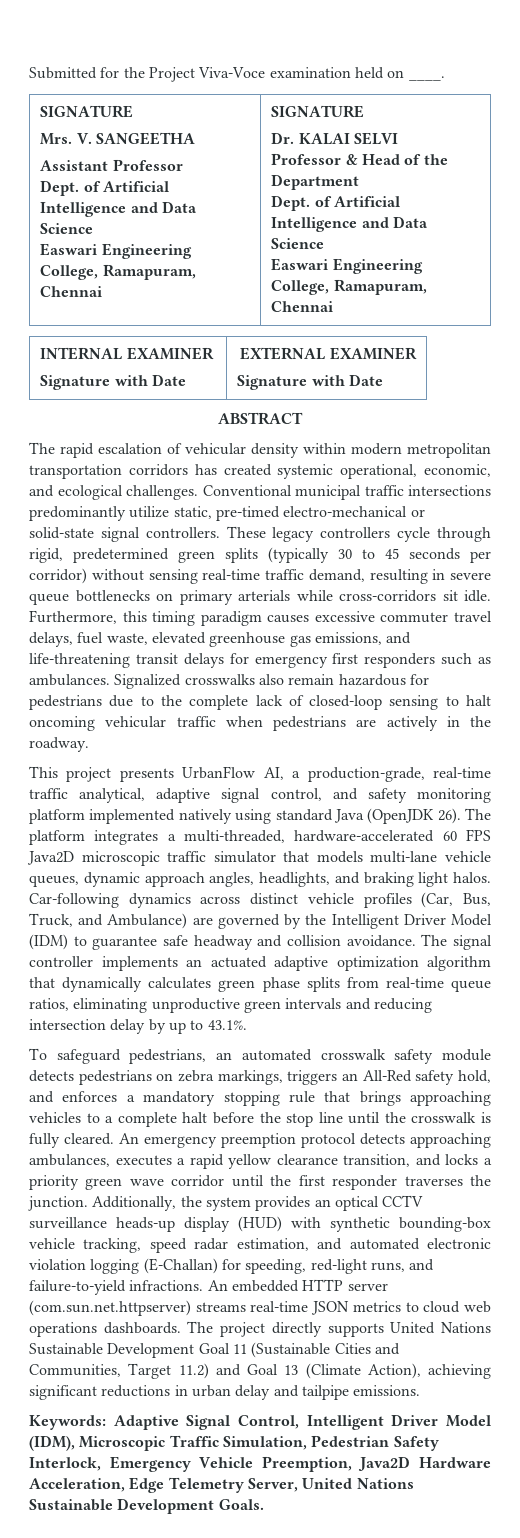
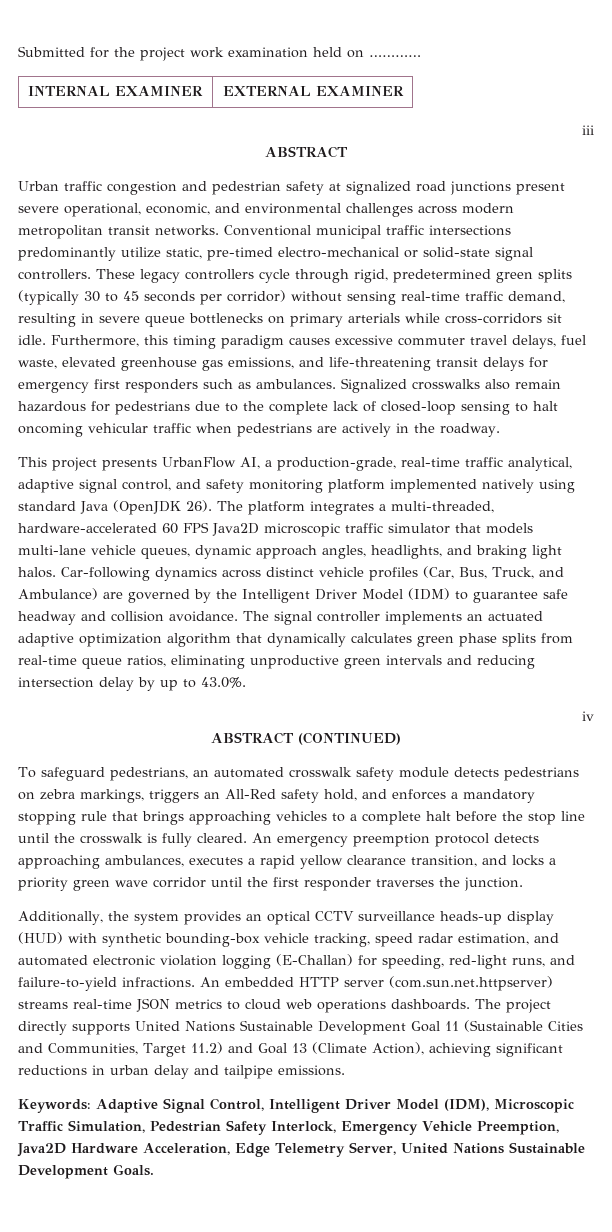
[148,67,266,82] Project Viva-Voce -> [140,47,224,61] project work
[408,76,445,81] [40,105,134,118] [40,132,196,145] [40,159,183,171] [40,180,170,196] [40,201,198,217] [40,223,94,234] [40,243,192,259] [40,264,196,280] [40,286,103,297] [271,105,365,118] [271,132,399,145] [271,153,448,165] [271,174,360,190] [271,195,401,211] [271,216,429,232] [271,238,325,249] [271,258,423,274] [271,279,427,295] [271,301,334,312] ____. // SIGNATURE // Mrs. V. SANGEETHA // Assistant Professor // Dept. of Artificial Intelligence and Data Science // Easwari Engineering College, Ramapuram, Chennai | SIGNATURE // Dr. KALAI SELVI // Professor & Head of the Department // Dept. of Artificial Intelligence and Data Science // Easwari Engineering College, Ramapuram, Chennai -> [369,55,421,57] …………
[40,374,187,390] // Signature with Date -> (203, 91) none
[237,374,384,390] [218,412,303,425] [29,442,491,458] [29,464,491,479] [29,485,198,500] // Signature with Date // ABSTRACT // The rapid escalation of vehicular density within modern metropolitan transportation corridors has created systemic operational, economic, and ecological challenges. -> [582,125,594,135] [265,146,348,158] [18,181,565,195] [18,203,514,217] [18,225,219,239] // iii // ABSTRACT // Urban traffic congestion and pedestrian safety at signalized road junctions present severe operational, economic, and environmental challenges across modern metropolitan transit networks.
[207,1020,247,1030] 43.1%. -> [201,677,246,688] [582,711,594,721] [211,732,401,745] 43.0%. // iv // ABSTRACT (CONTINUED)
(88, 1203) none -> (523, 884) //

